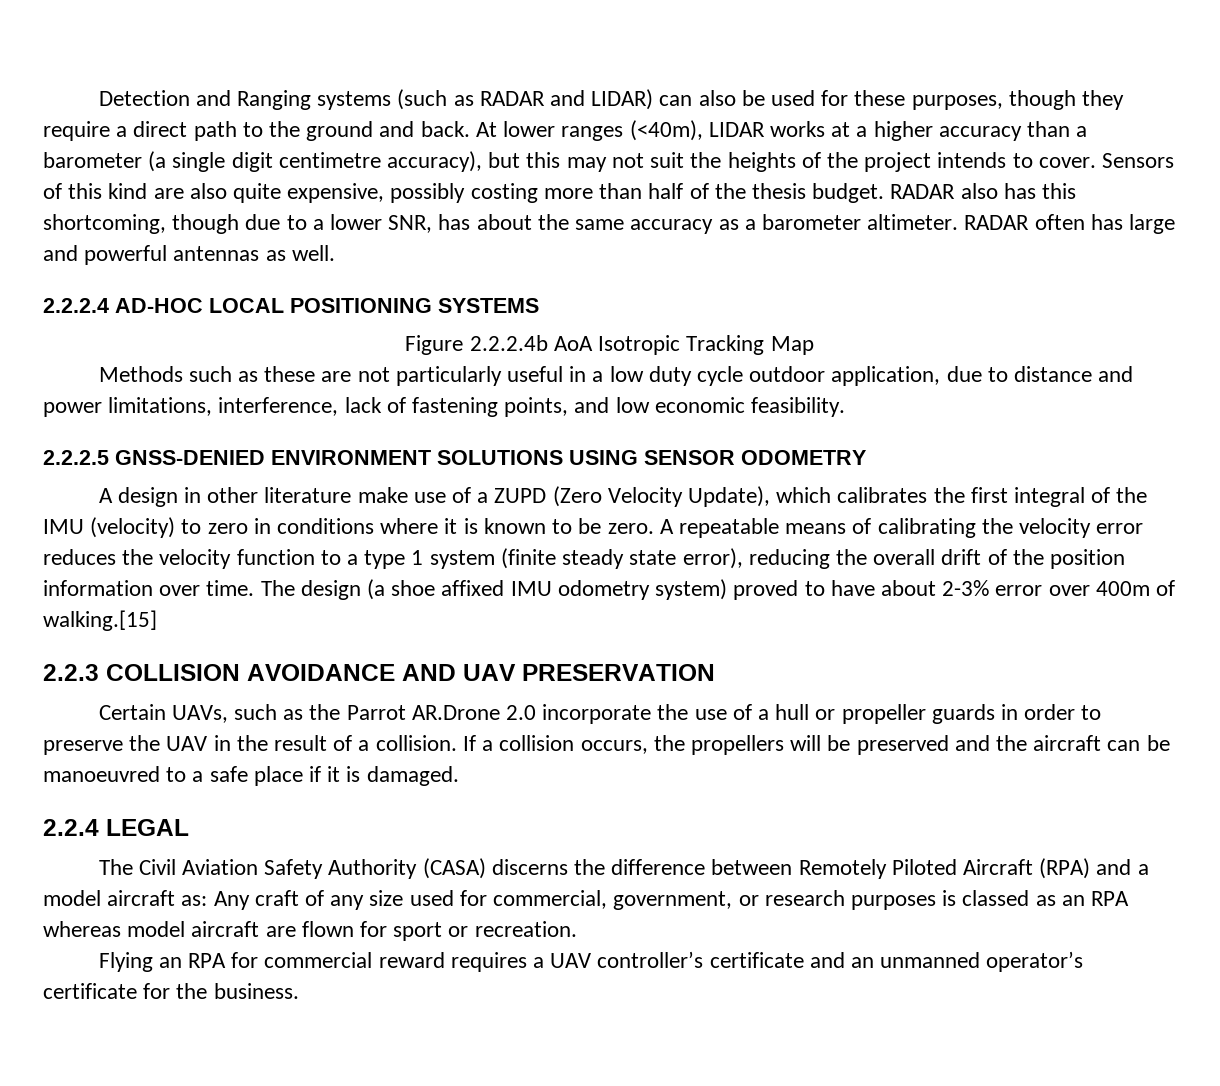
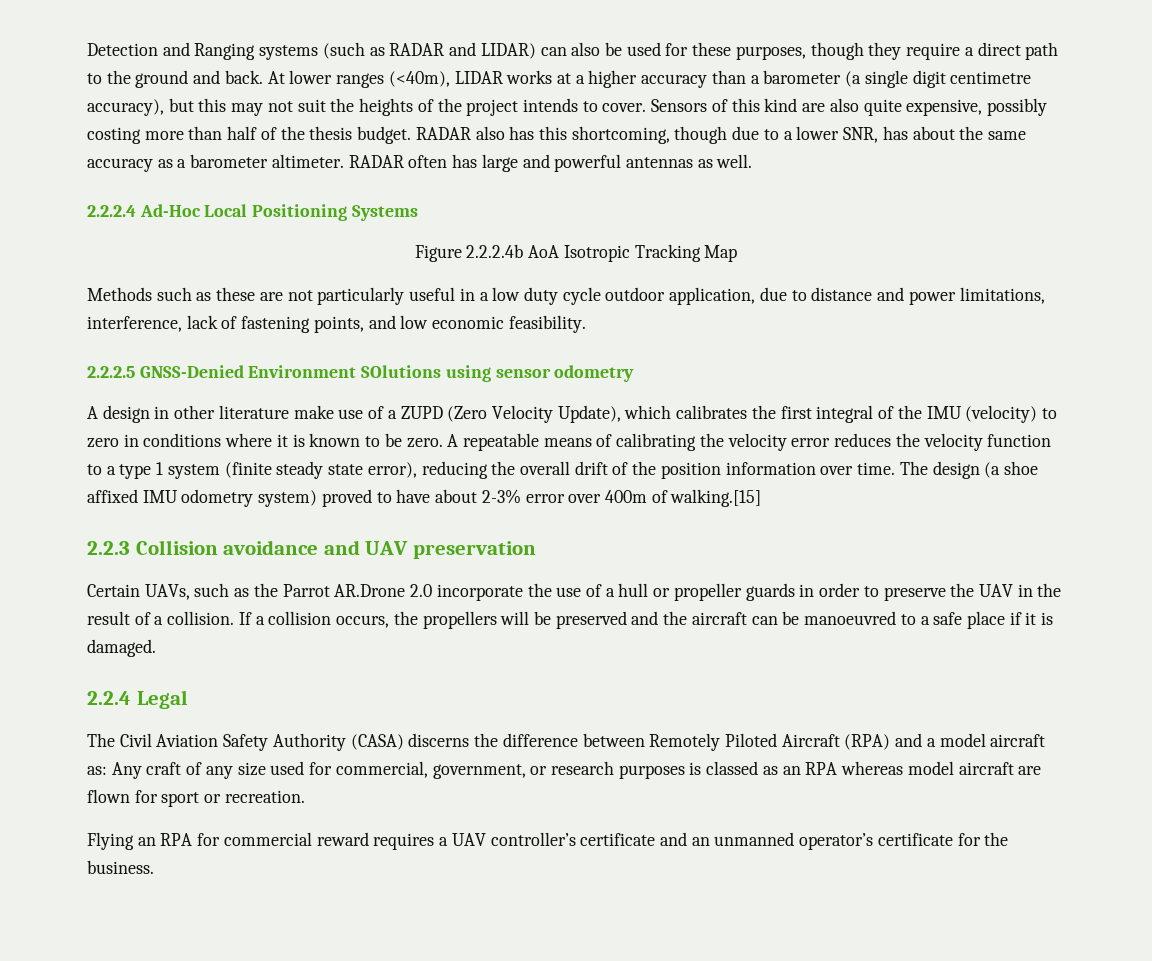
[115,298,539,313] AD-HOC LOCAL POSITIONING SYSTEMS -> [139,204,418,221] Ad-Hoc Local Positioning Systems
[115,450,866,465] GNSS-DENIED ENVIRONMENT SOLUTIONS USING SENSOR ODOMETRY -> [139,365,635,382] GNSS-Denied Environment SOlutions using sensor odometry
[106,664,715,681] COLLISION AVOIDANCE AND UAV PRESERVATION -> [135,540,536,559] Collision avoidance and UAV preservation
[106,819,189,836] LEGAL -> [136,690,188,709] Legal

